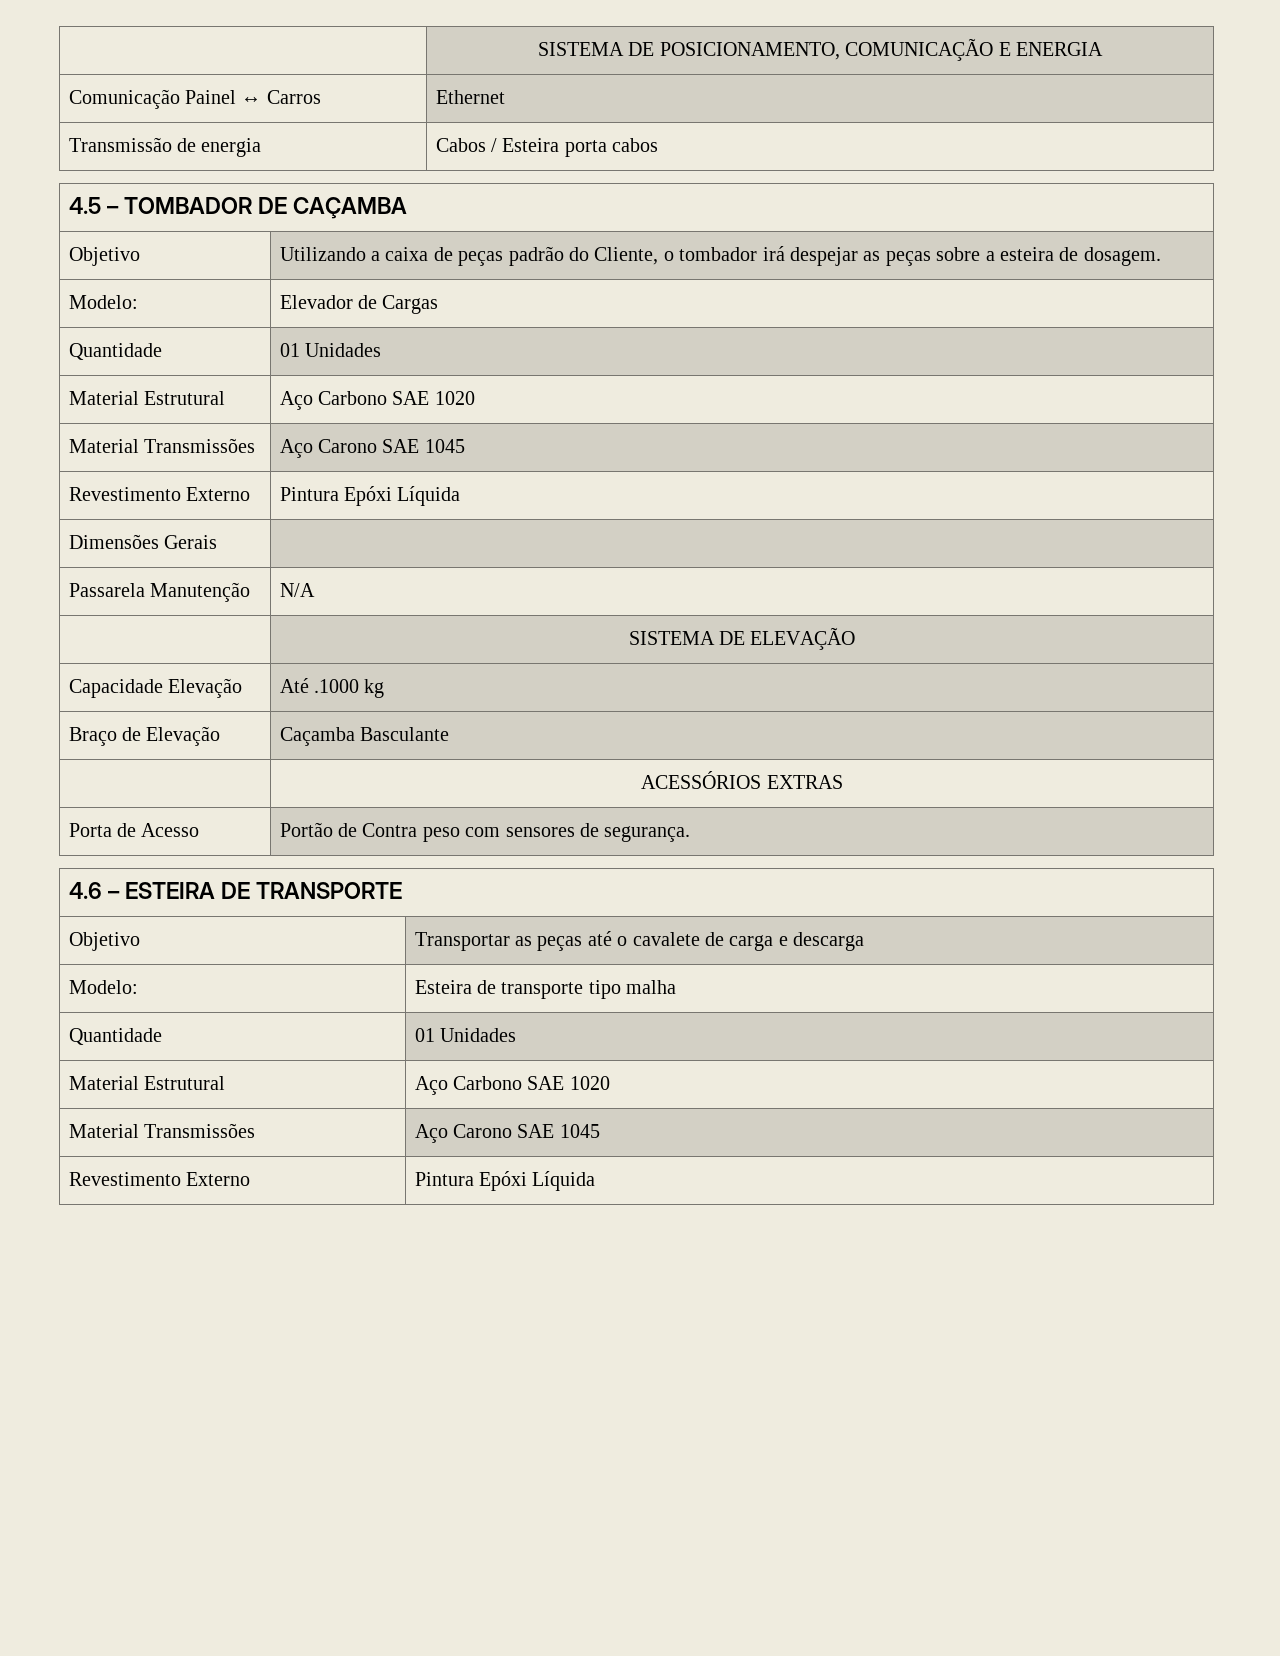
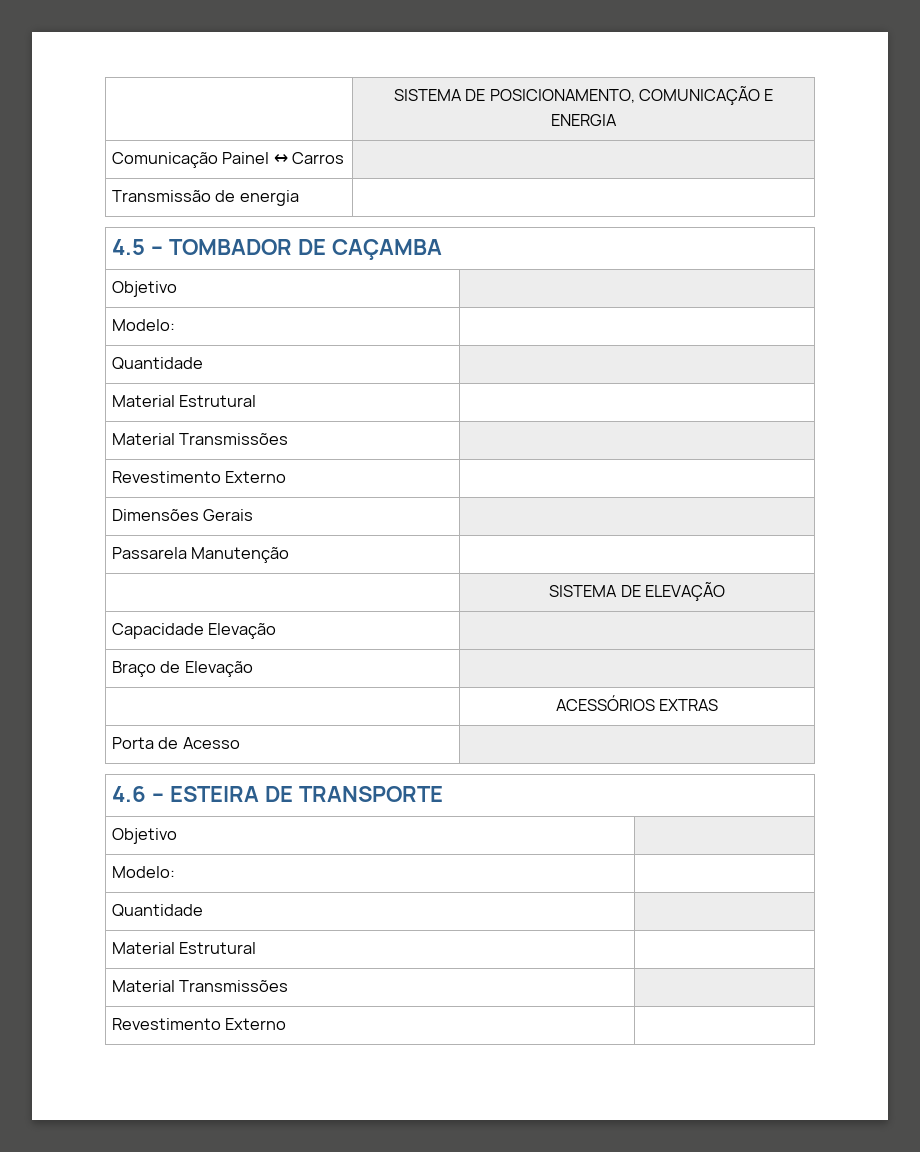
[435,90,505,104] Ethernet -> (345, 158) none
[435,138,659,157] Cabos / Esteira porta cabos -> (299, 198) none
[279,246,1161,266] [68,295,138,309] [279,295,439,314] [68,343,162,360] [279,343,381,357] [68,391,225,405] [279,391,475,410] [68,438,255,453] [279,439,465,458] [68,487,250,501] [279,486,461,506] Utilizando a caixa de peças padrão do Cliente, o tombador irá despejar as peças sobre a esteira de dosagem. // Modelo: | Elevador de Cargas // Quantidade | 01 Unidades // Material Estrutural | Aço Carbono SAE 1020 // Material Transmissões | Aço Carono SAE 1045 // Revestimento Externo | Pintura Epóxi Líquida -> [112,319,176,331] [112,357,204,369] [112,395,257,407] [112,433,289,445] [112,471,287,483] // Modelo: | // Quantidade | // Material Estrutural | // Material Transmissões | // Revestimento Externo |
[279,583,315,597] N/A -> (290, 555) none
[279,678,385,698] Até .1000 kg -> (277, 631) none
[279,727,449,746] Caçamba Basculante -> (253, 669) none
[279,822,691,842] Portão de Contra peso com sensores de segurança. -> (240, 743) none
[414,931,865,951] [68,980,138,994] [414,980,677,999] [68,1028,162,1045] [414,1028,516,1042] [68,1076,225,1090] [414,1076,610,1095] [68,1123,255,1138] [414,1124,600,1143] [68,1172,250,1186] [414,1171,596,1191] Transportar as peças até o cavalete de carga e descarga // Modelo: | Esteira de transporte tipo malha // Quantidade | 01 Unidades // Material Estrutural | Aço Carbono SAE 1020 // Material Transmissões | Aço Carono SAE 1045 // Revestimento Externo | Pintura Epóxi Líquida -> [112,866,176,878] [112,904,204,916] [112,942,257,954] [112,980,289,992] [112,1018,287,1030] // Modelo: | // Quantidade | // Material Estrutural | // Material Transmissões | // Revestimento Externo |

